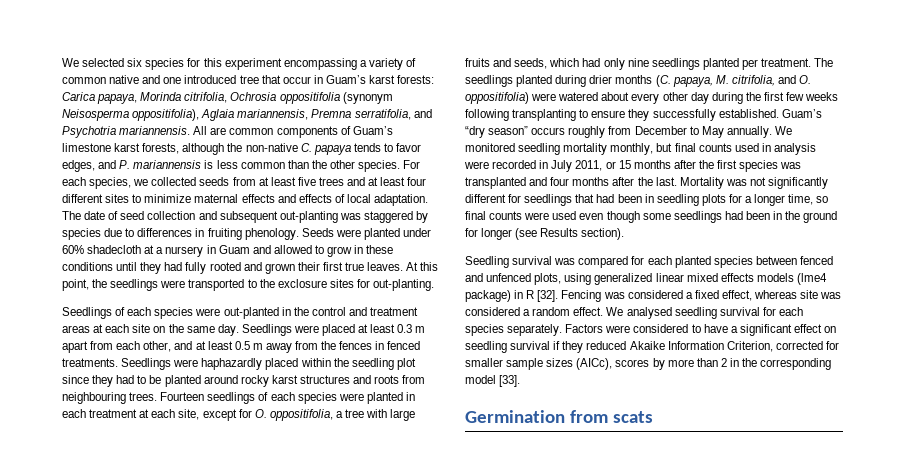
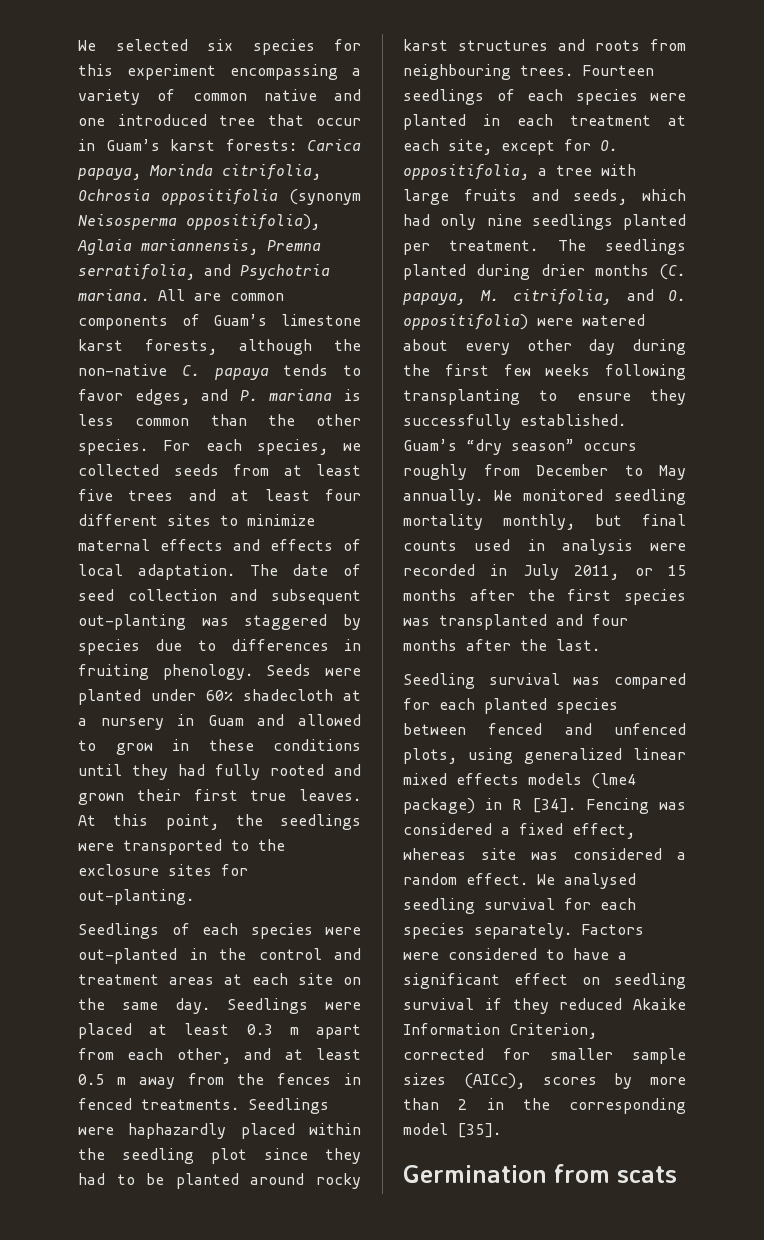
[119,126,191,135] mariannensis. -> [78,289,149,301] mariana.
[133,160,202,169] mariannensis -> [269,389,333,401] mariana
[679,177,829,189] [465,194,829,206] [465,211,838,223] [465,228,625,240] Mortality was not significantly different for seedlings that had been in seedling plots for a longer time, so final counts were used even though some seedlings had been in the ground for longer (see Results section). -> (600, 645) none
[537,290,559,302] [32]. -> [531,798,576,813] [34].
[499,375,521,387] [33]. -> [457,1123,501,1138] [35].

